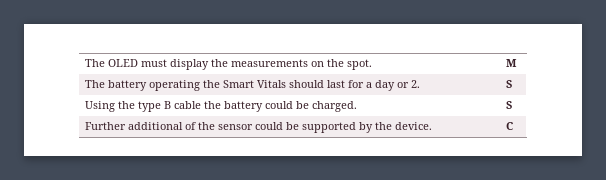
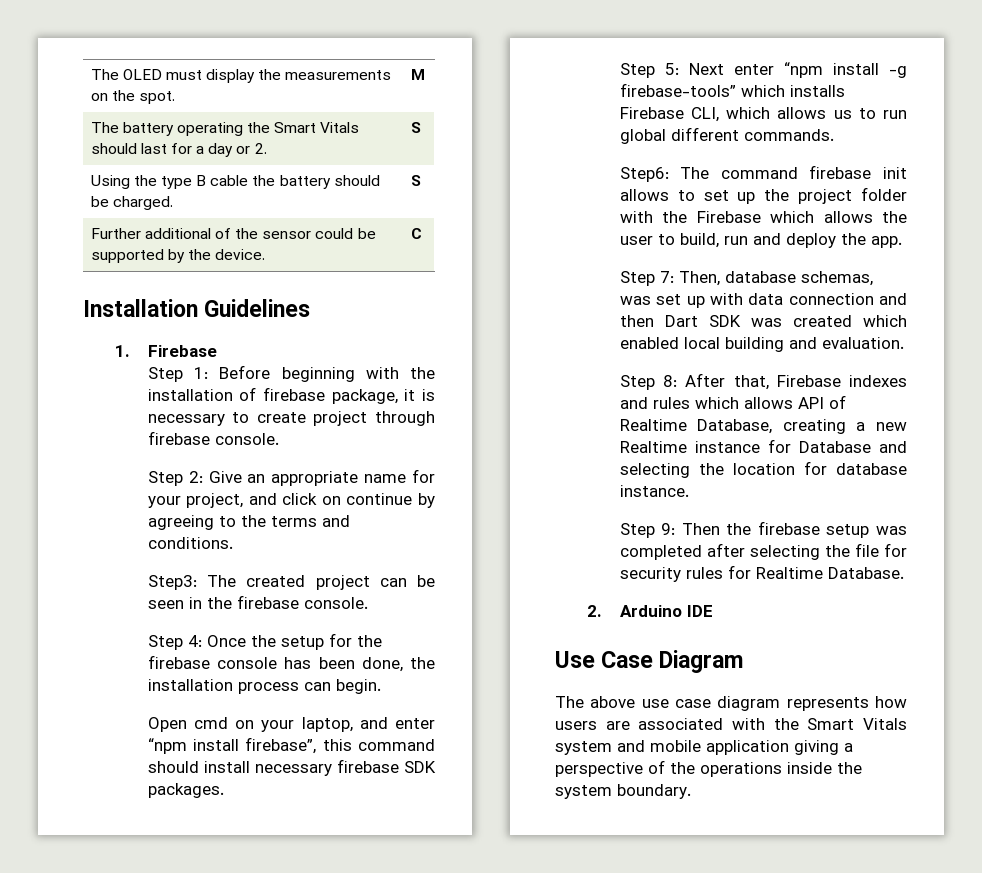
[264,101,293,109] could -> [333,175,380,186] should
(513, 126) none -> [83,299,311,317] [115,345,217,357] [147,365,435,382] [147,387,435,404] [147,411,435,426] [147,431,279,445] [147,469,435,486] [147,493,435,508] [147,515,350,530] [147,537,233,549] [147,575,435,590] [147,595,368,609] [147,633,382,650] [147,655,435,672] [147,679,381,694] [147,717,435,732] [147,737,435,754] [147,759,436,776] [147,783,224,798] [619,62,907,78] [619,83,845,97] [619,107,907,122] [619,127,834,144] [619,165,907,182] [619,187,907,204] [619,211,907,223] [619,233,902,248] [619,271,873,286] [619,293,907,308] [619,315,907,327] [619,337,904,352] [619,373,907,390] [619,395,846,409] [619,419,907,434] [619,439,907,453] [619,461,907,478] [619,485,689,497] [619,521,907,538] [619,543,907,560] [619,565,904,582] [587,605,713,617] [555,650,744,673] [555,696,907,711] [555,718,907,730] [555,740,853,755] [555,760,862,777] [555,784,691,799] // Installation Guidelines // 1. Firebase // Step 1: Before beginning with the installation of firebase package, it is necessary to create project through firebase console. // Step 2: Give an appropriate name for your project, and click on continue by agreeing to the terms and conditions. // Step3: The created project can be seen in the firebase console. // Step 4: Once the setup for the firebase console has been done, the installation process can begin. // Open cmd on your laptop, and enter “npm install firebase”, this command should install necessary firebase SDK packages. // Step 5: Next enter “npm install -g firebase-tools” which installs Firebase CLI, which allows us to run global different commands. // Step6: The command firebase init allows to set up the project folder with the Firebase which allows the user to build, run and deploy the app. // Step 7: Then, database schemas, was set up with data connection and then Dart SDK was created which enabled local building and evaluation. // Step 8: After that, Firebase indexes and rules which allows API of Realtime Database, creating a new Realtime instance for Database and selecting the location for database instance. // Step 9: Then the firebase setup was completed after selecting the file for security rules for Realtime Database. // 2. Arduino IDE // Use Case Diagram // The above use case diagram represents how users are associated with the Smart Vitals system and mobile application giving a perspective of the operations inside the system boundary.

